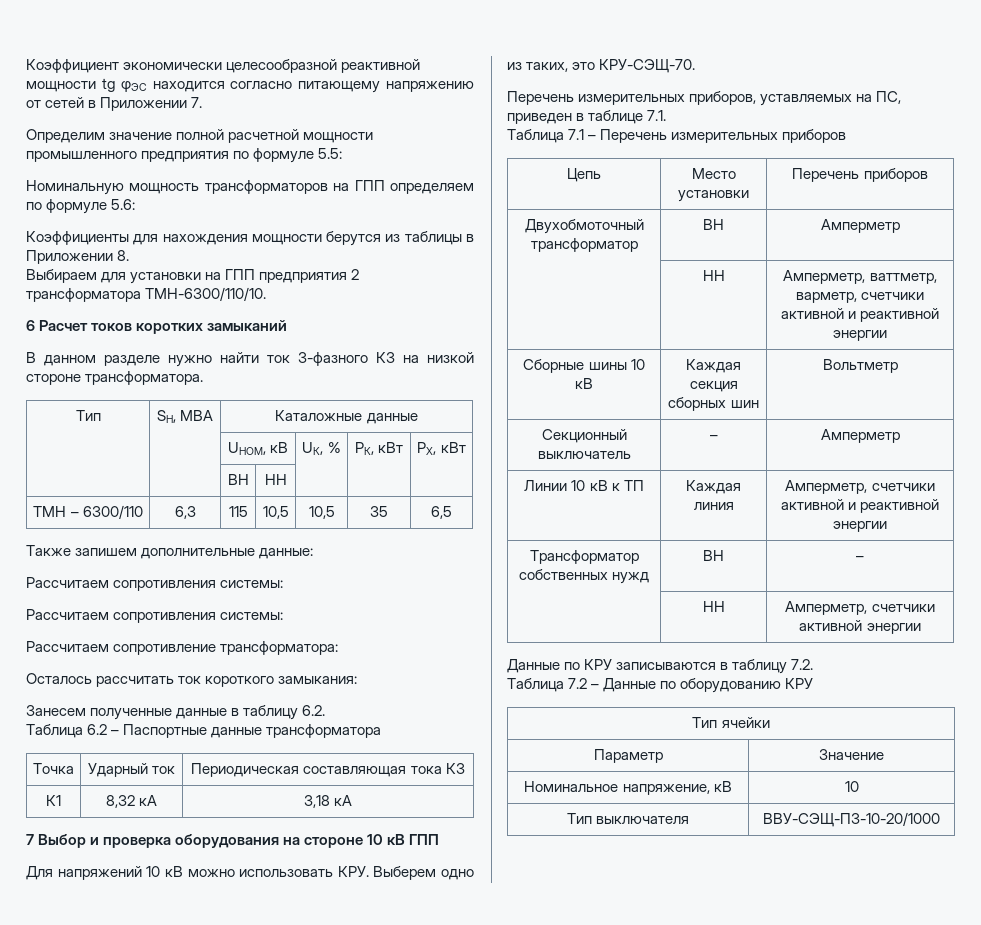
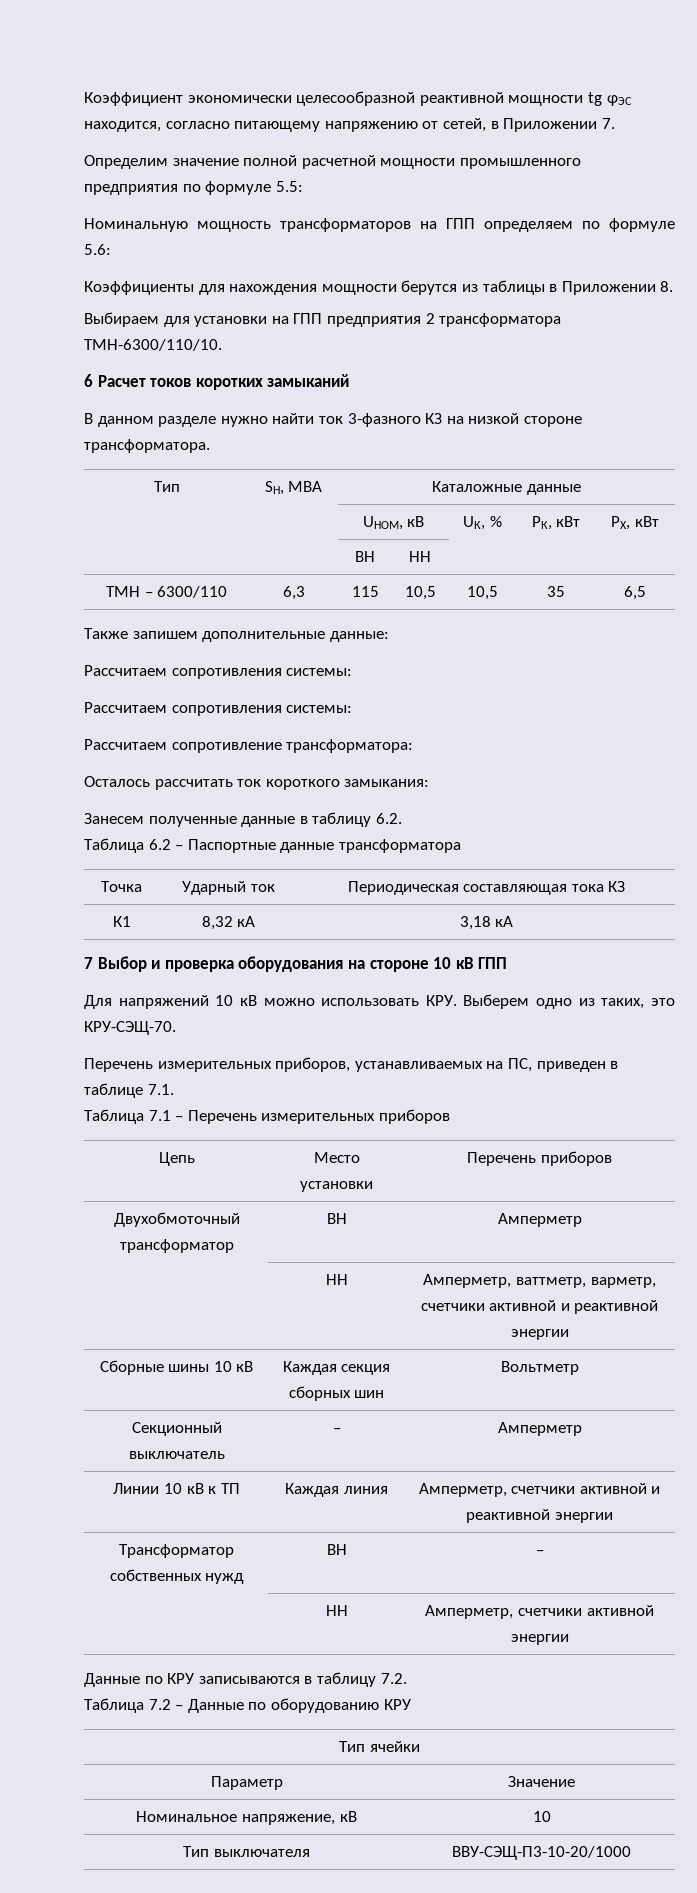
[152,81,225,92] находится -> [84,121,161,132] находится,
[45,97,85,108] сетей -> [442,118,486,132] сетей,
[760,94,853,106] уставляемых -> [354,1061,483,1072] устанавливаемых

